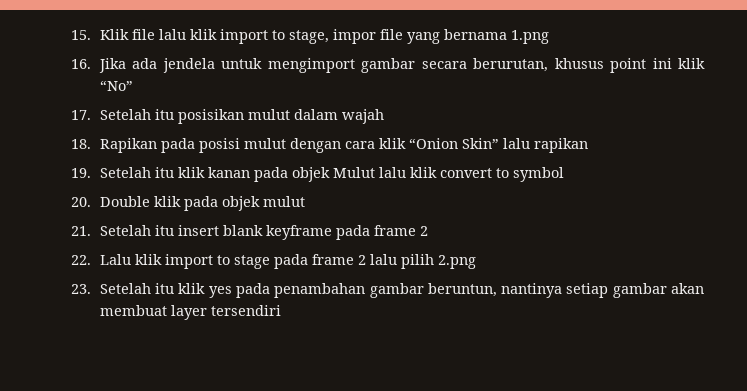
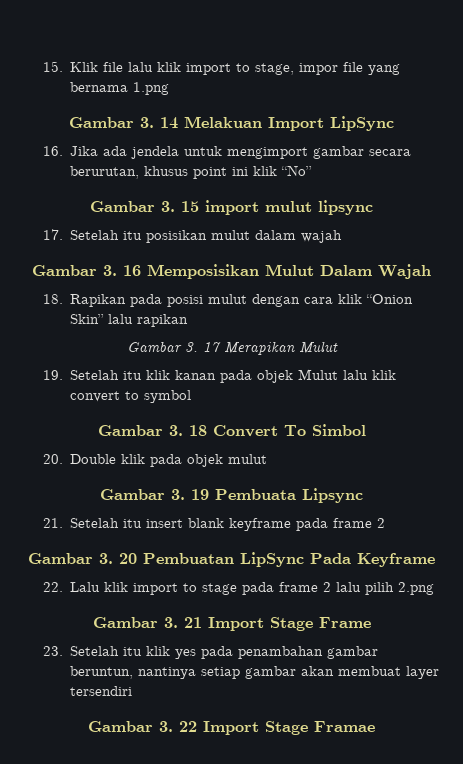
(549, 37) none -> [69,116,394,131] // Gambar 3. 14 Melakuan Import LipSync
(133, 85) none -> [90,200,373,215] // Gambar 3. 15 import mulut lipsync
(384, 116) none -> [32,264,431,279] // Gambar 3. 16 Memposisikan Mulut Dalam Wajah
(588, 145) none -> [126,341,338,355] // Gambar 3. 17 Merapikan Mulut
(564, 174) none -> [97,424,366,437] // Gambar 3. 18 Convert To Simbol
(305, 201) none -> [100,488,363,503] // Gambar 3. 19 Pembuata Lipsync
(428, 231) none -> [28,552,435,567] // Gambar 3. 20 Pembuatan LipSync Pada Keyframe
(476, 262) none -> [92,617,371,631] // Gambar 3. 21 Import Stage Frame
(281, 310) none -> [88,721,375,735] // Gambar 3. 22 Import Stage Framae

